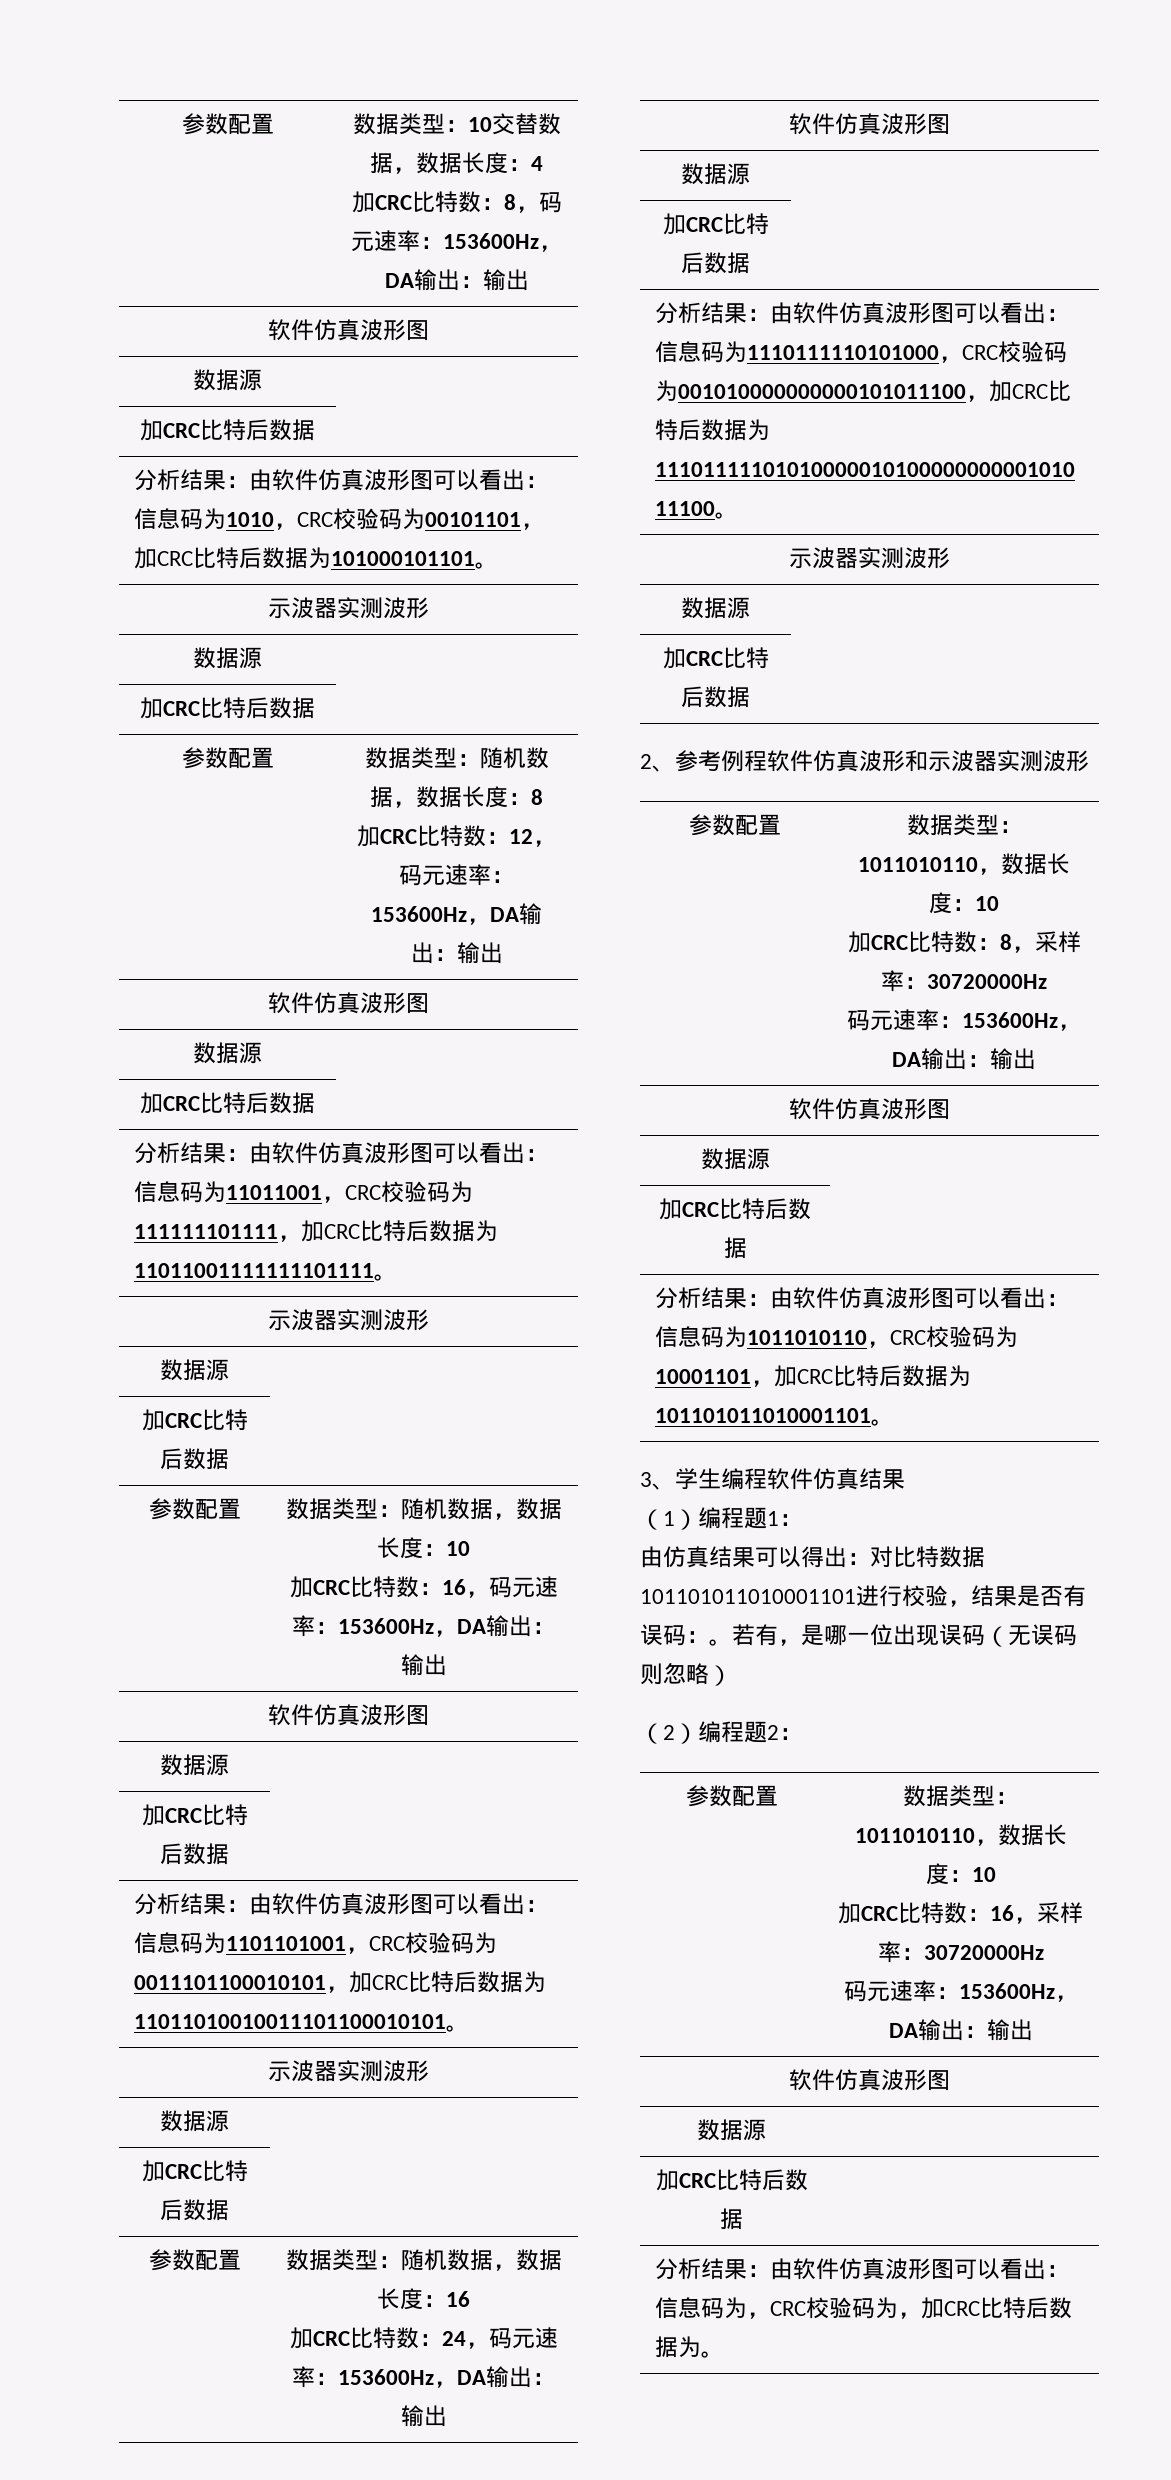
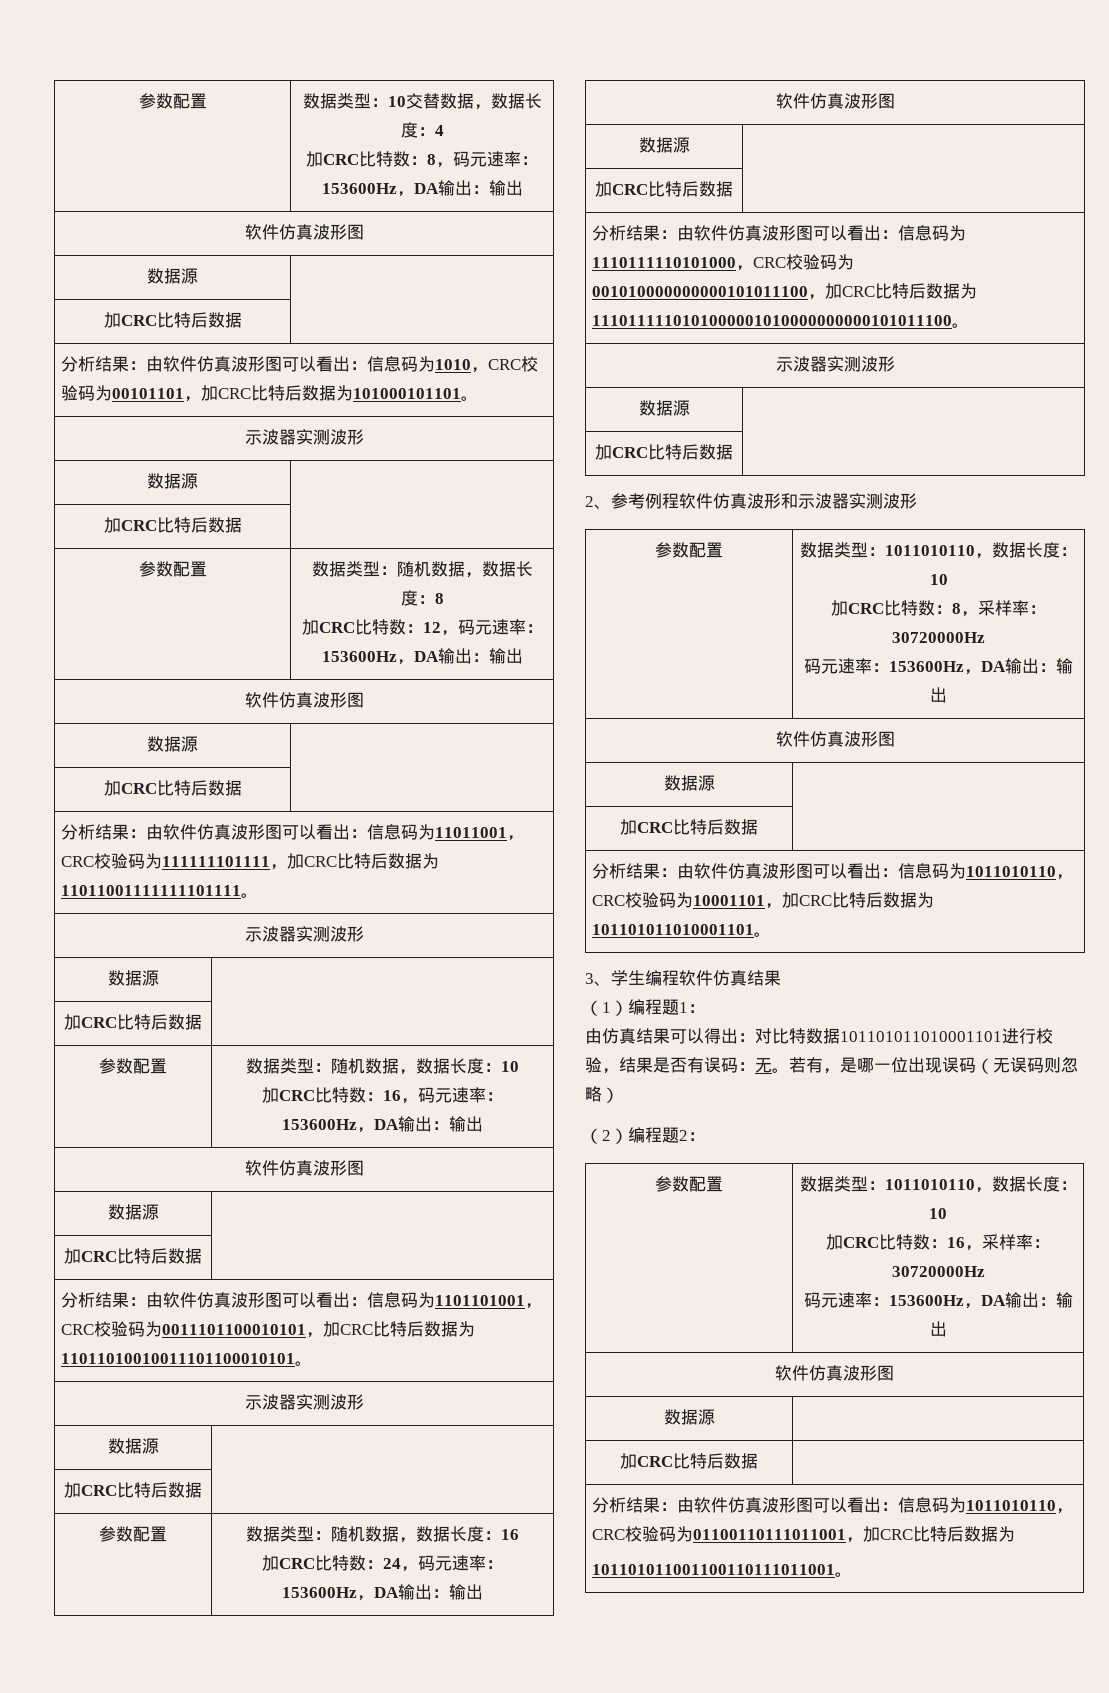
(709, 1637) none -> [755,1058,772,1073] 无
[746,2297,1072,2319] [654,2336,701,2358] ，CRC校验码为，加CRC比特后数据为 -> [965,1500,1073,1514] [591,1526,1015,1543] [591,1564,835,1575] 1011010110，CRC校验码为01100110111011001，加CRC比特后数据为 // 101101011001100110111011001

